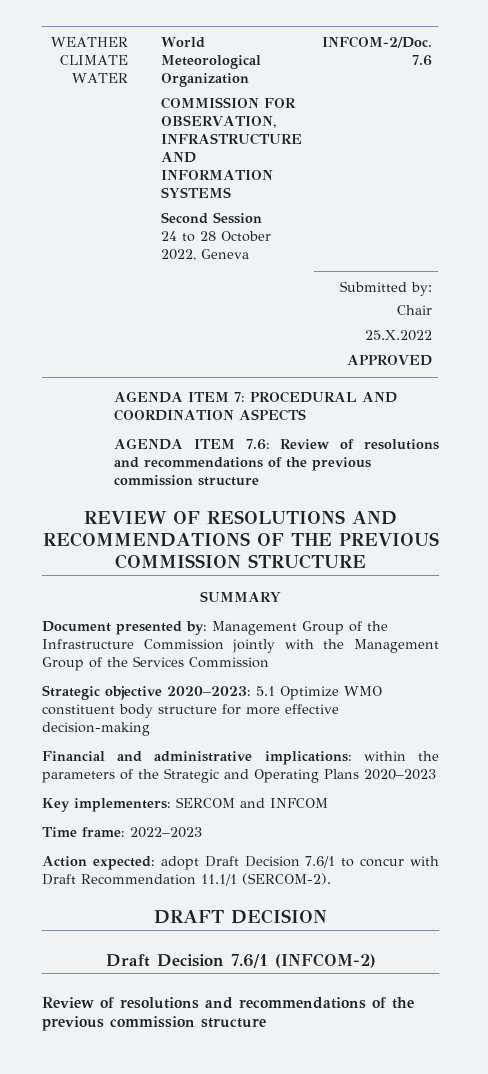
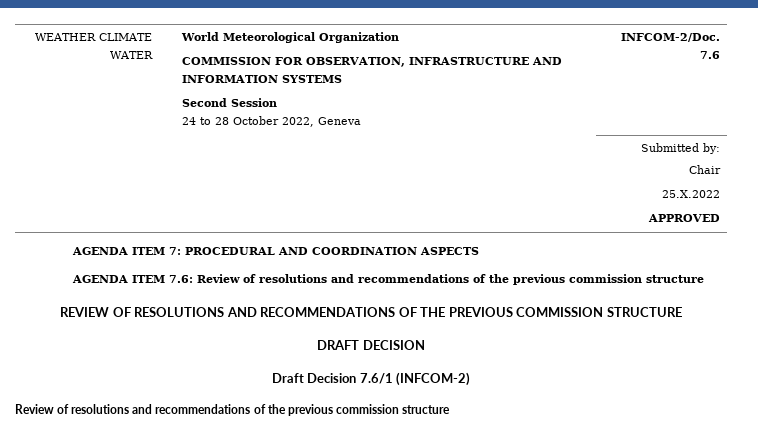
[200,591,281,602] [42,621,388,635] [42,639,439,653] [42,656,269,671] [42,685,382,700] [42,704,339,718] [42,722,150,736] [42,751,439,765] [42,768,436,783] [42,797,328,812] [42,827,202,838] [42,856,439,870] [42,873,331,886] // SUMMARY // Document presented by: Management Group of the Infrastructure Commission jointly with the Management Group of the Services Commission // Strategic objective 2020–2023: 5.1 Optimize WMO constituent body structure for more effective decision-making // Financial and administrative implications: within the parameters of the Strategic and Operating Plans 2020–2023 // Key implementers: SERCOM and INFCOM // Time frame: 2022–2023 // Action expected: adopt Draft Decision 7.6/1 to concur with Draft Recommendation 11.1/1 (SERCOM-2). -> (682, 312) none

